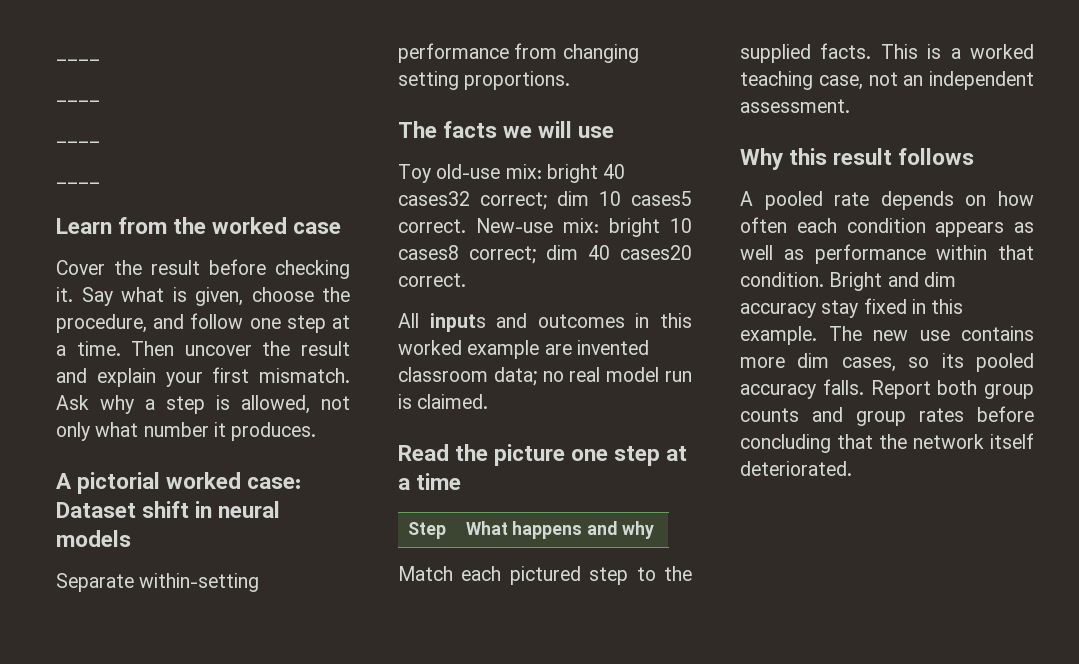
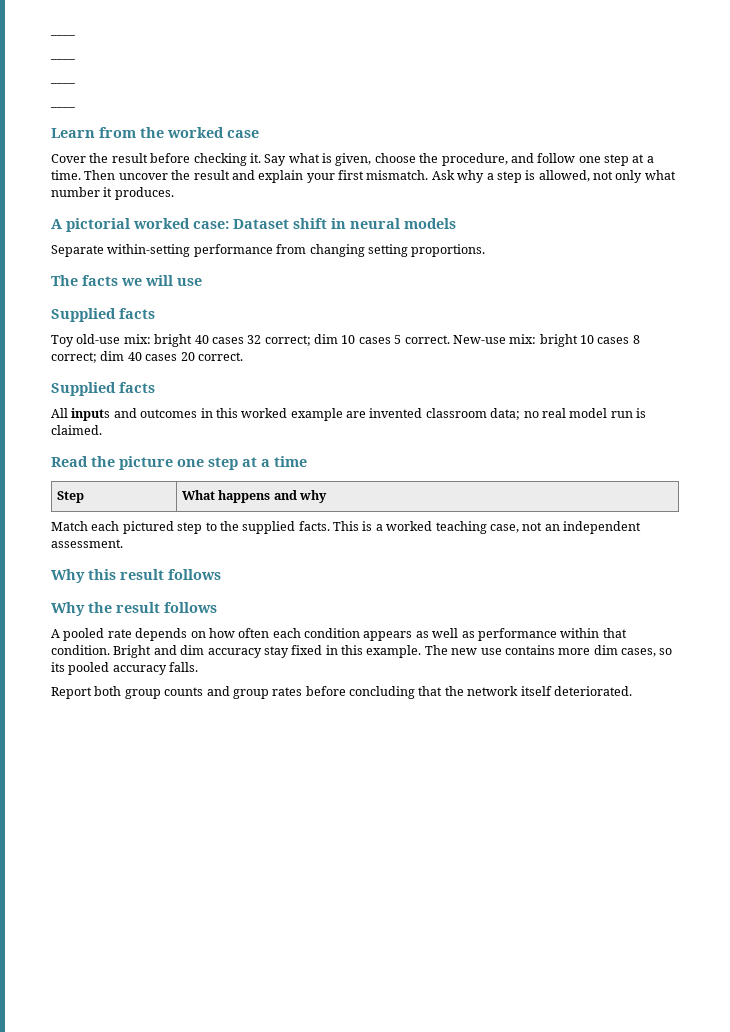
(615, 132) none -> [51,308,155,322] // Supplied facts
[398,191,470,206] cases32 -> [211,335,262,344] cases 32
[631,191,692,206] cases5 -> [358,335,402,344] cases 5
[398,245,459,260] cases8 -> [597,335,640,344] cases 8
[620,245,692,260] [398,273,466,287] cases20 correct. -> [145,352,243,361] [51,382,155,396] cases 20 correct. // Supplied facts
(975, 156) none -> [51,602,217,616] // Why the result follows
(864, 387) none -> (199, 667) //

